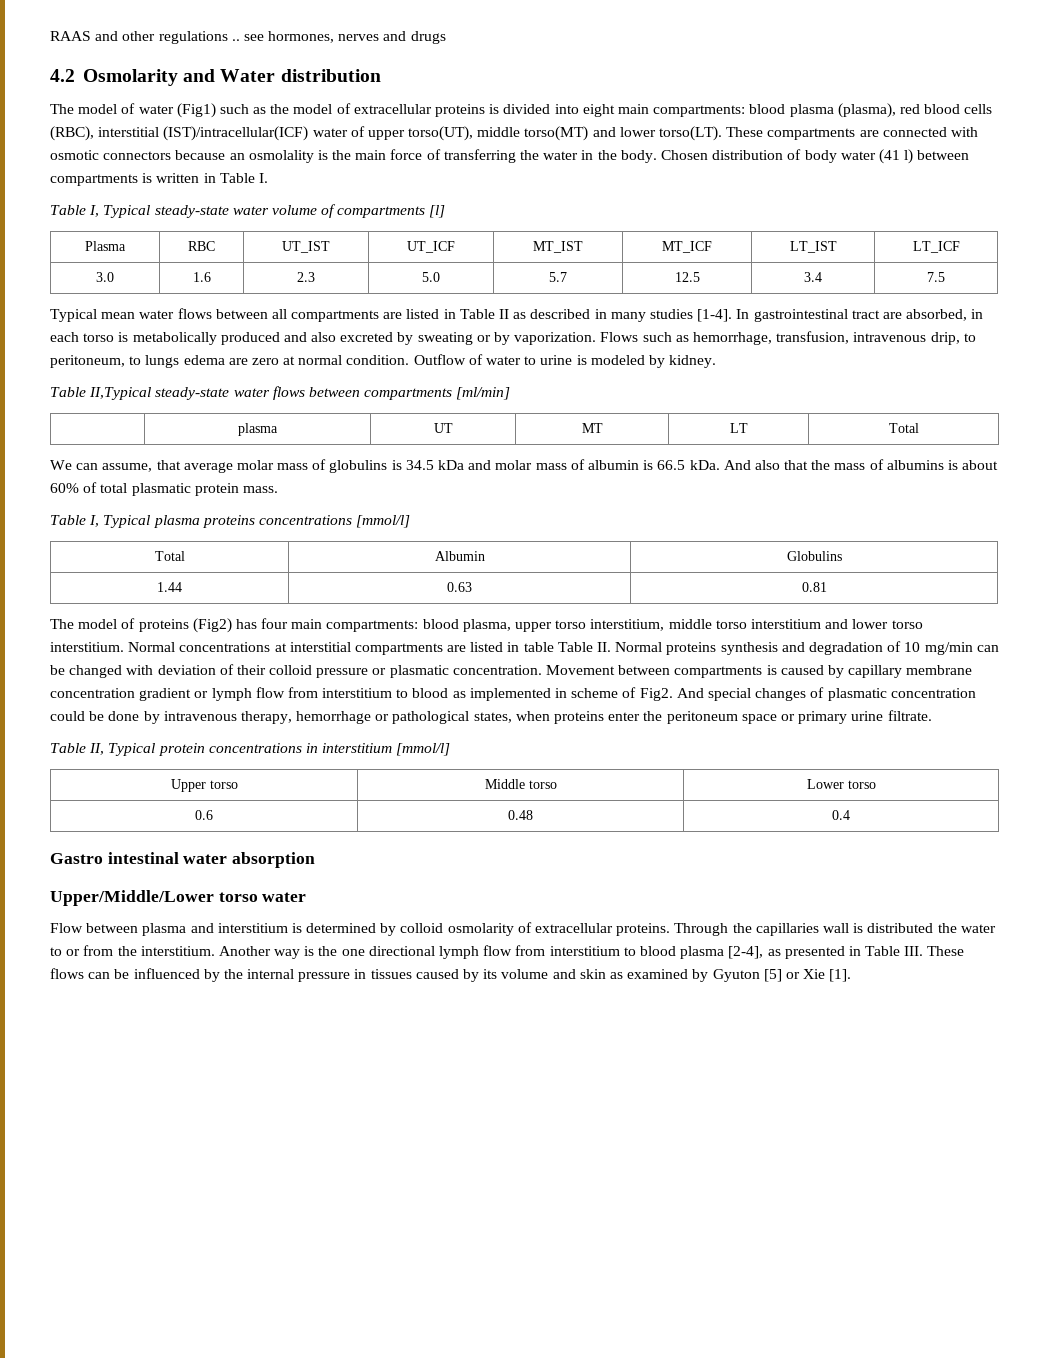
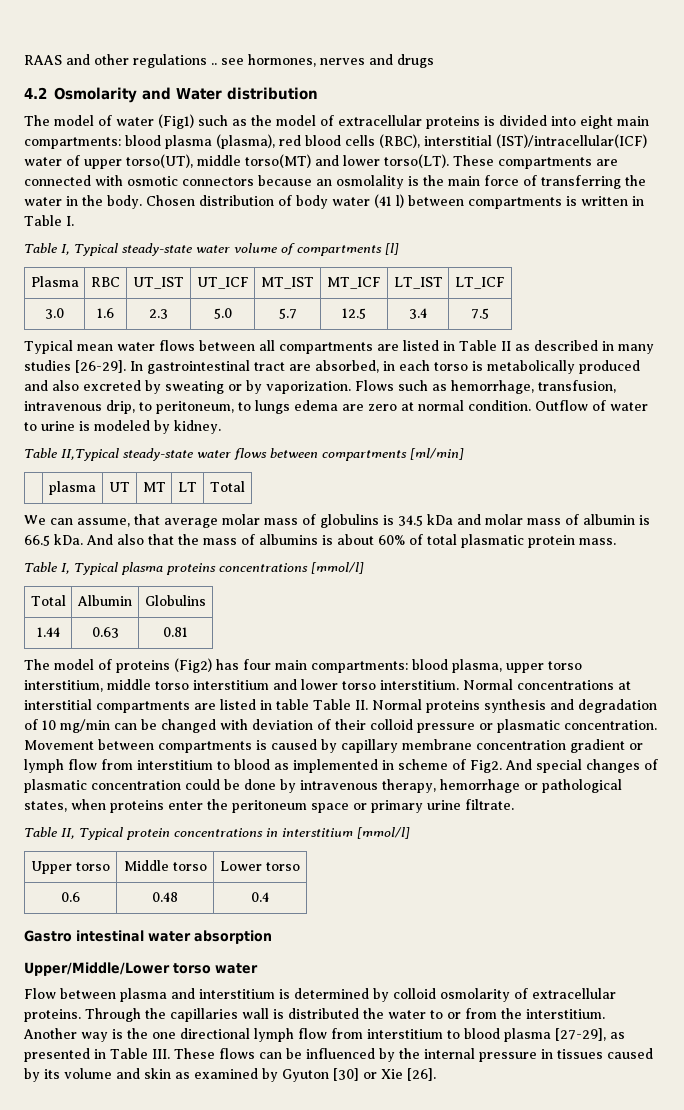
[697,309,733,322] [1-4]. -> [75,360,126,373] [26-29].
[728,946,764,959] [2-4], -> [555,1028,606,1041] [27-29],
[763,969,782,982] [5] -> [333,1068,359,1081] [30]
[829,969,852,982] [1]. -> [407,1068,436,1081] [26].

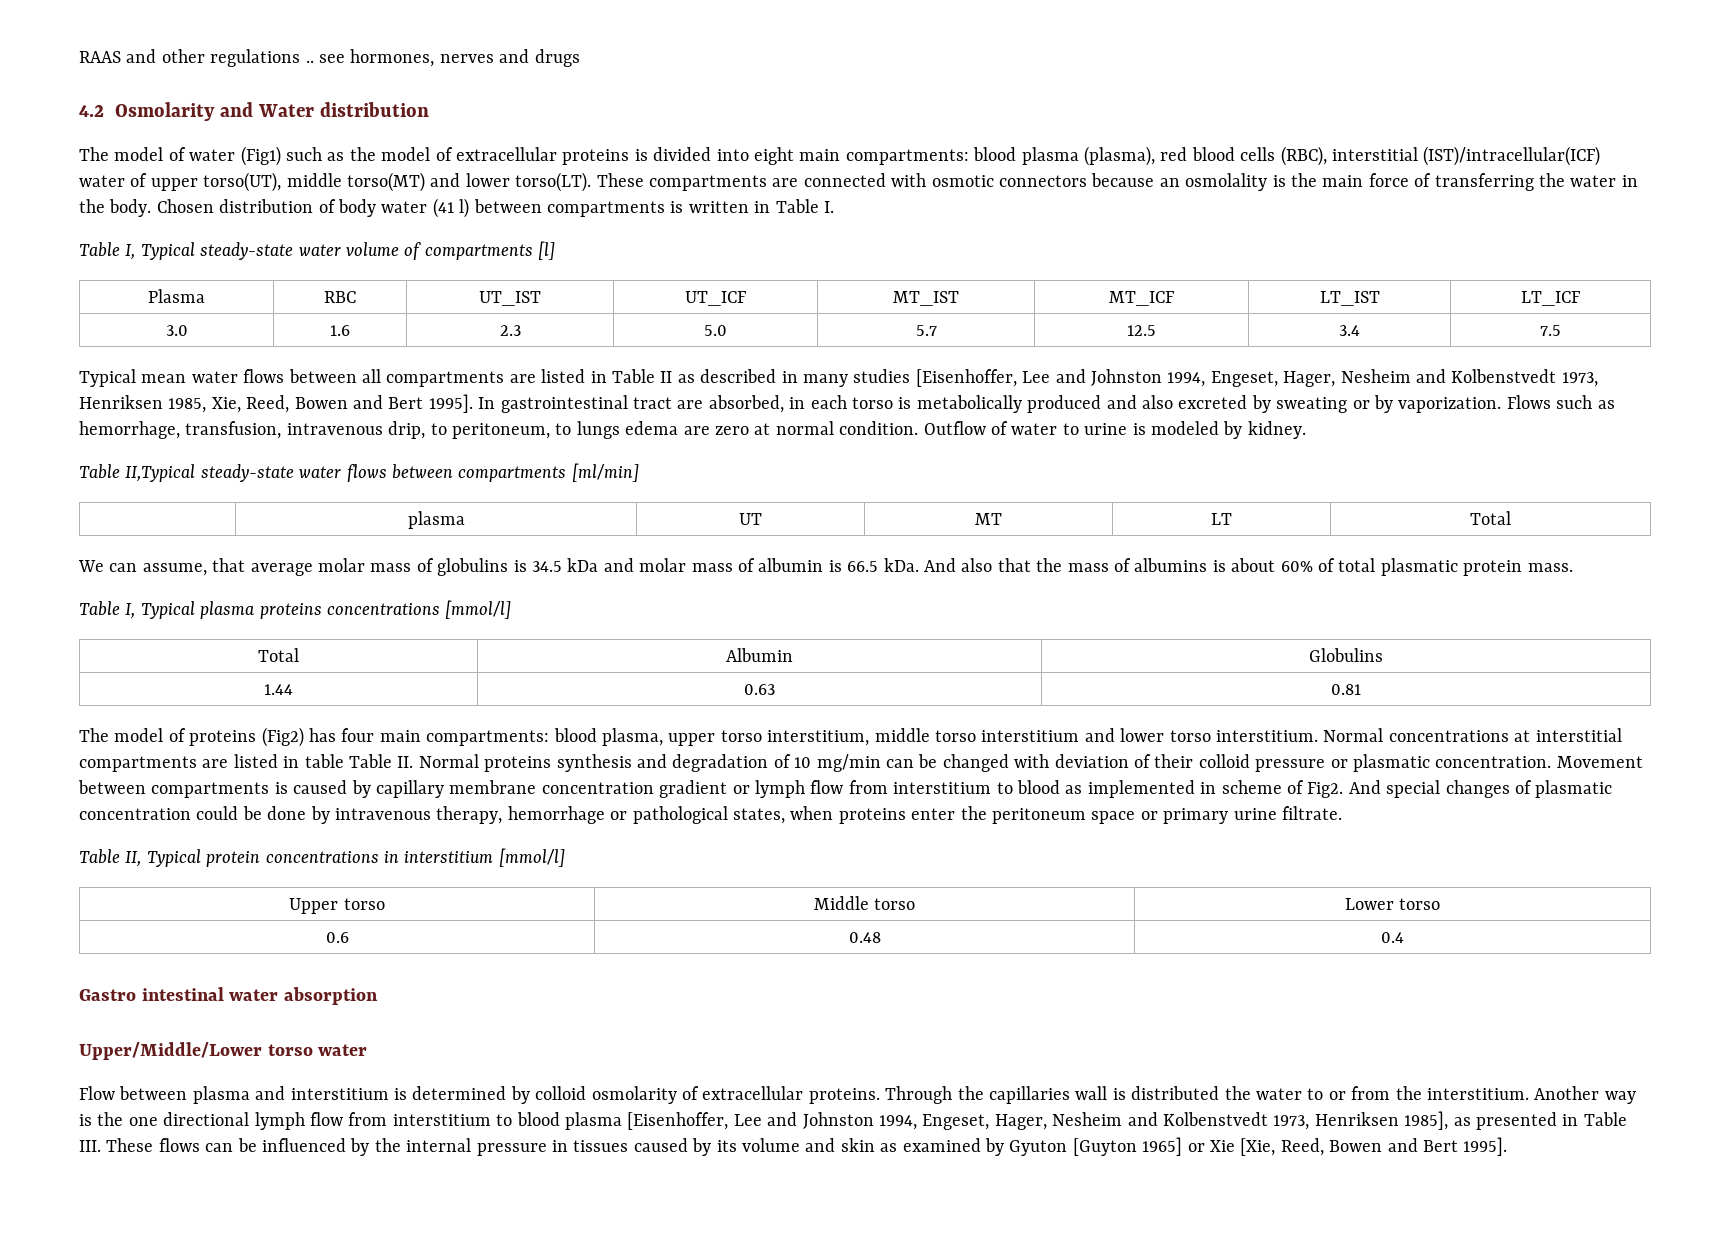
[75,360,126,373] [26-29]. -> [915,369,1598,387] [79,394,473,413] [Eisenhoffer, Lee and Johnston 1994, Engeset, Hager, Nesheim and Kolbenstvedt 1973, Henriksen 1985, Xie, Reed, Bowen and Bert 1995].
[555,1028,606,1041] [27-29], -> [627,1111,1449,1130] [Eisenhoffer, Lee and Johnston 1994, Engeset, Hager, Nesheim and Kolbenstvedt 1973, Henriksen 1985],
[333,1068,436,1081] [30] or Xie [26]. -> [1072,1137,1508,1156] [Guyton 1965] or Xie [Xie, Reed, Bowen and Bert 1995].

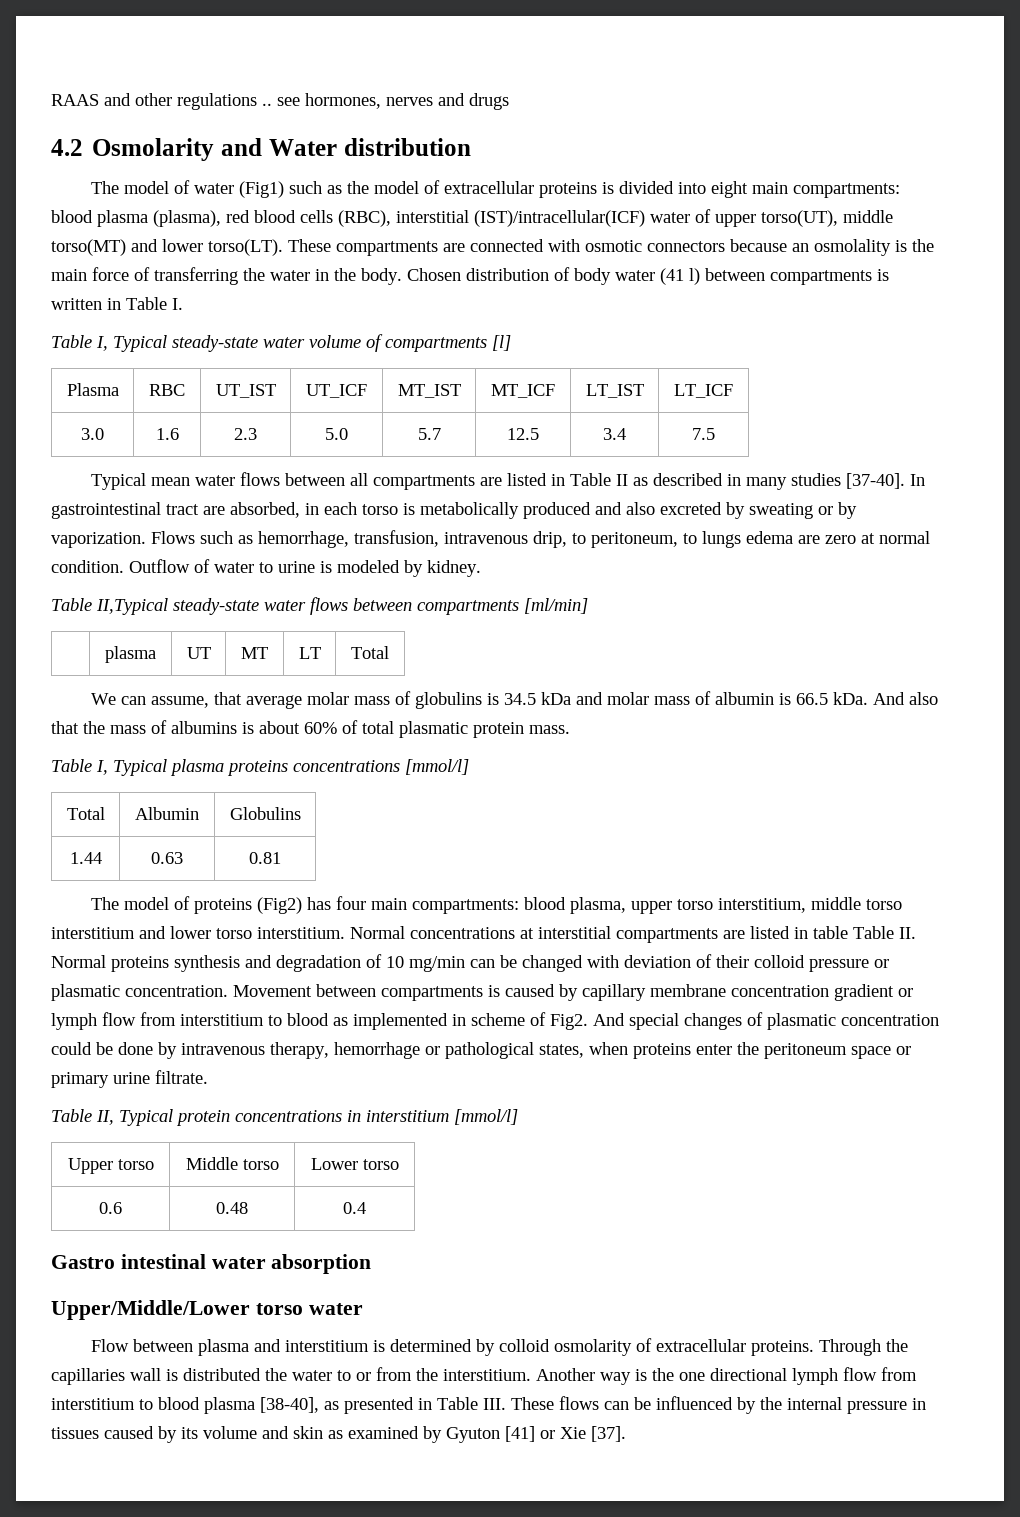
[915,369,1598,387] [79,394,473,413] [Eisenhoffer, Lee and Johnston 1994, Engeset, Hager, Nesheim and Kolbenstvedt 1973, Henriksen 1985, Xie, Reed, Bowen and Bert 1995]. -> [845,473,905,489] [37-40].
[627,1111,1449,1130] [Eisenhoffer, Lee and Johnston 1994, Engeset, Hager, Nesheim and Kolbenstvedt 1973, Henriksen 1985], -> [260,1397,319,1413] [38-40],
[1072,1137,1508,1156] [Guyton 1965] or Xie [Xie, Reed, Bowen and Bert 1995]. -> [505,1426,626,1442] [41] or Xie [37].

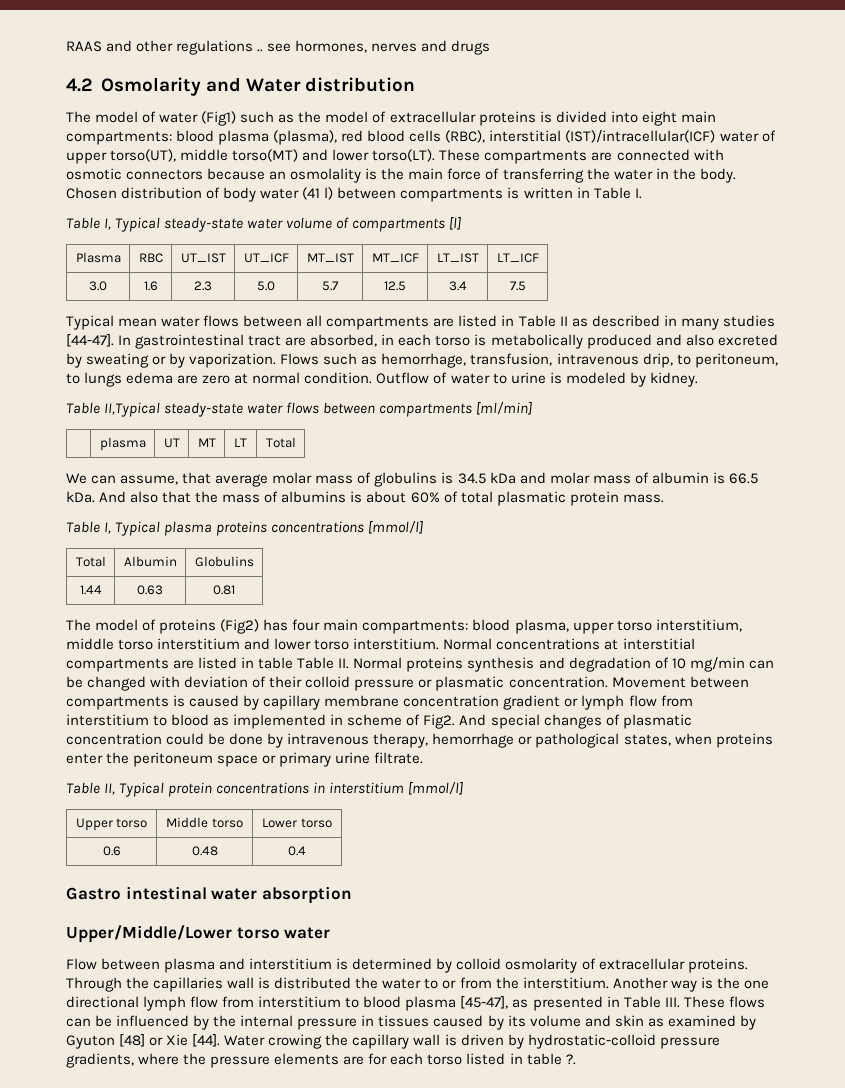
[845,473,905,489] [37-40]. -> [66,334,114,347] [44-47].
[260,1397,319,1413] [38-40], -> [460,996,509,1009] [45-47],
[505,1426,535,1442] [41] -> [119,1034,146,1047] [48]
[591,1426,626,1442] [37]. -> [192,1034,720,1049] [66,1053,576,1068] [44]. Water crowing the capillary wall is driven by hydrostatic-colloid pressure gradients, where the pressure elements are for each torso listed in table ?.

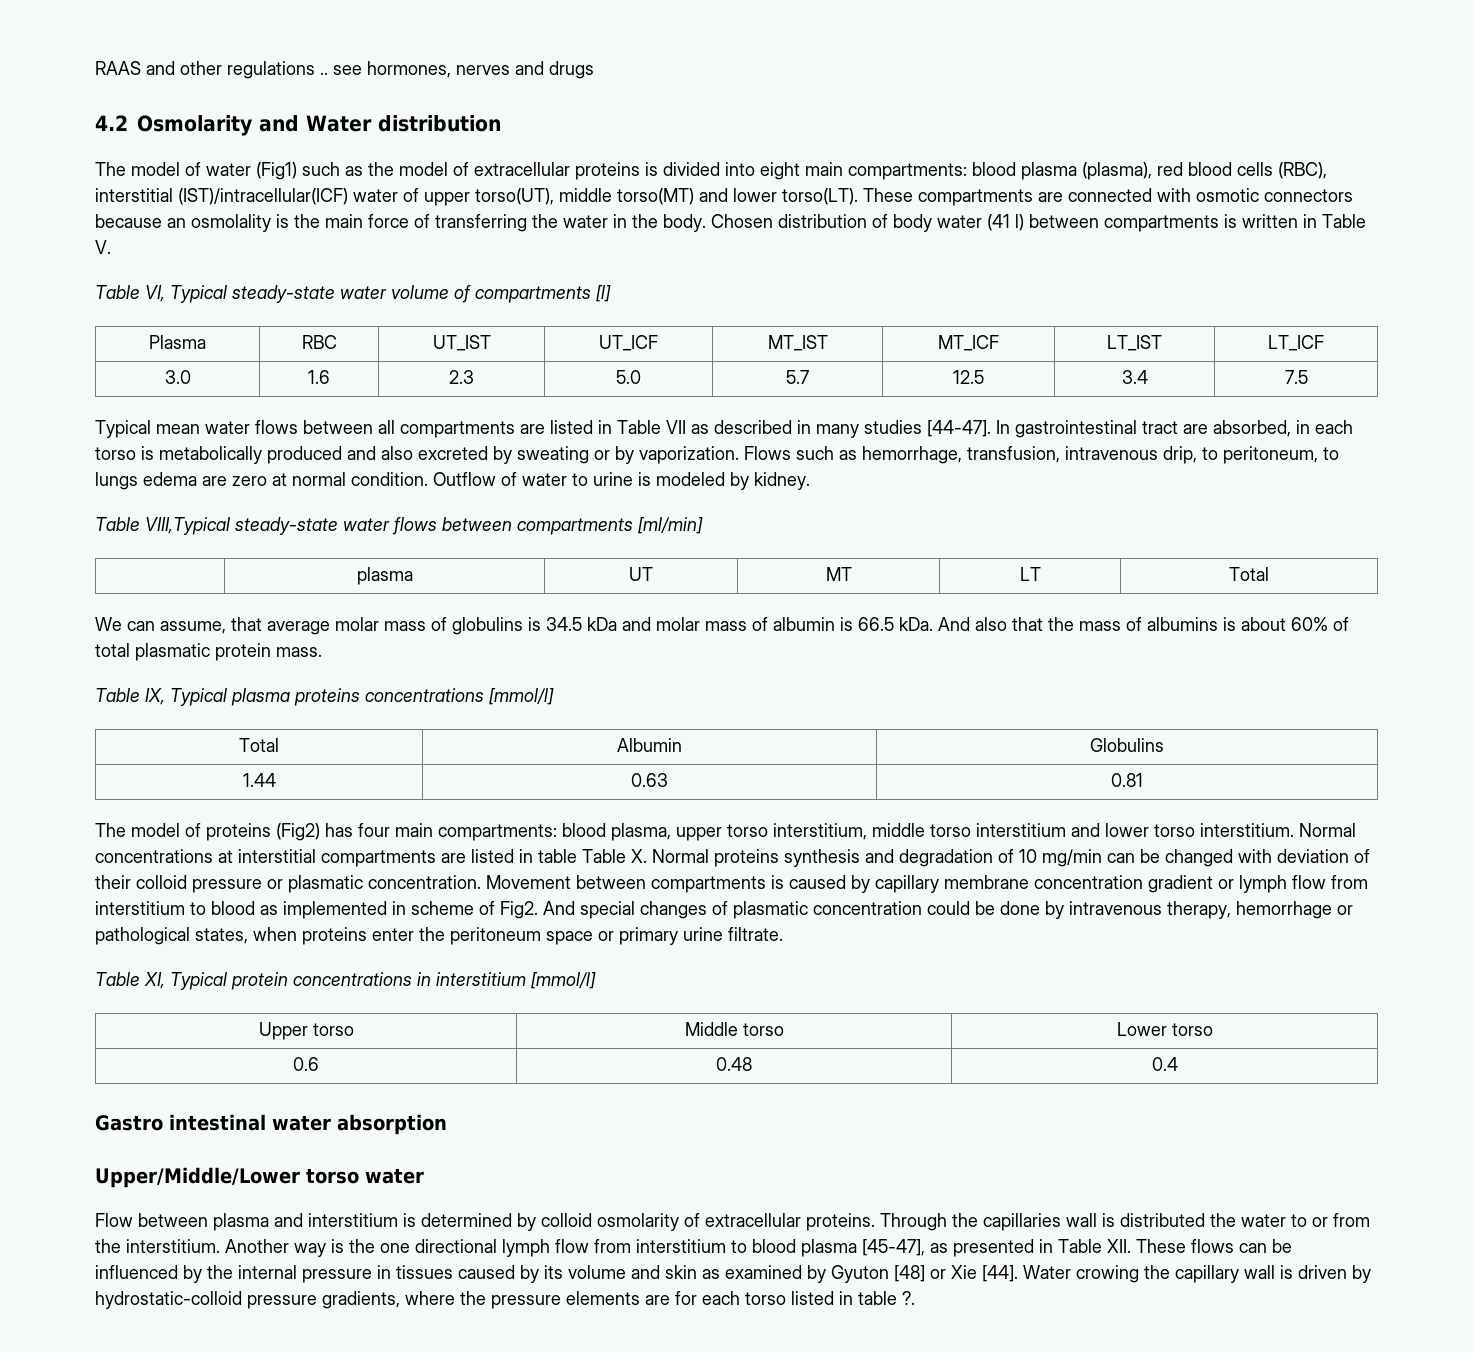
[634,188,642,199] [66,217,112,230] I. // Table I, -> [95,240,111,254] [95,285,165,302] V. // Table VI,
[559,316,568,326] II -> [666,420,686,434] VII
[104,402,161,417] II,Typical -> [145,517,230,535] VIII,Typical
[104,522,112,534] I, -> [145,688,165,705] IX,
[338,658,350,669] II. -> [631,849,647,863] X.
[104,783,116,795] II, -> [144,972,165,989] XI,
[664,997,680,1008] III. -> [1107,1239,1131,1253] XII.

